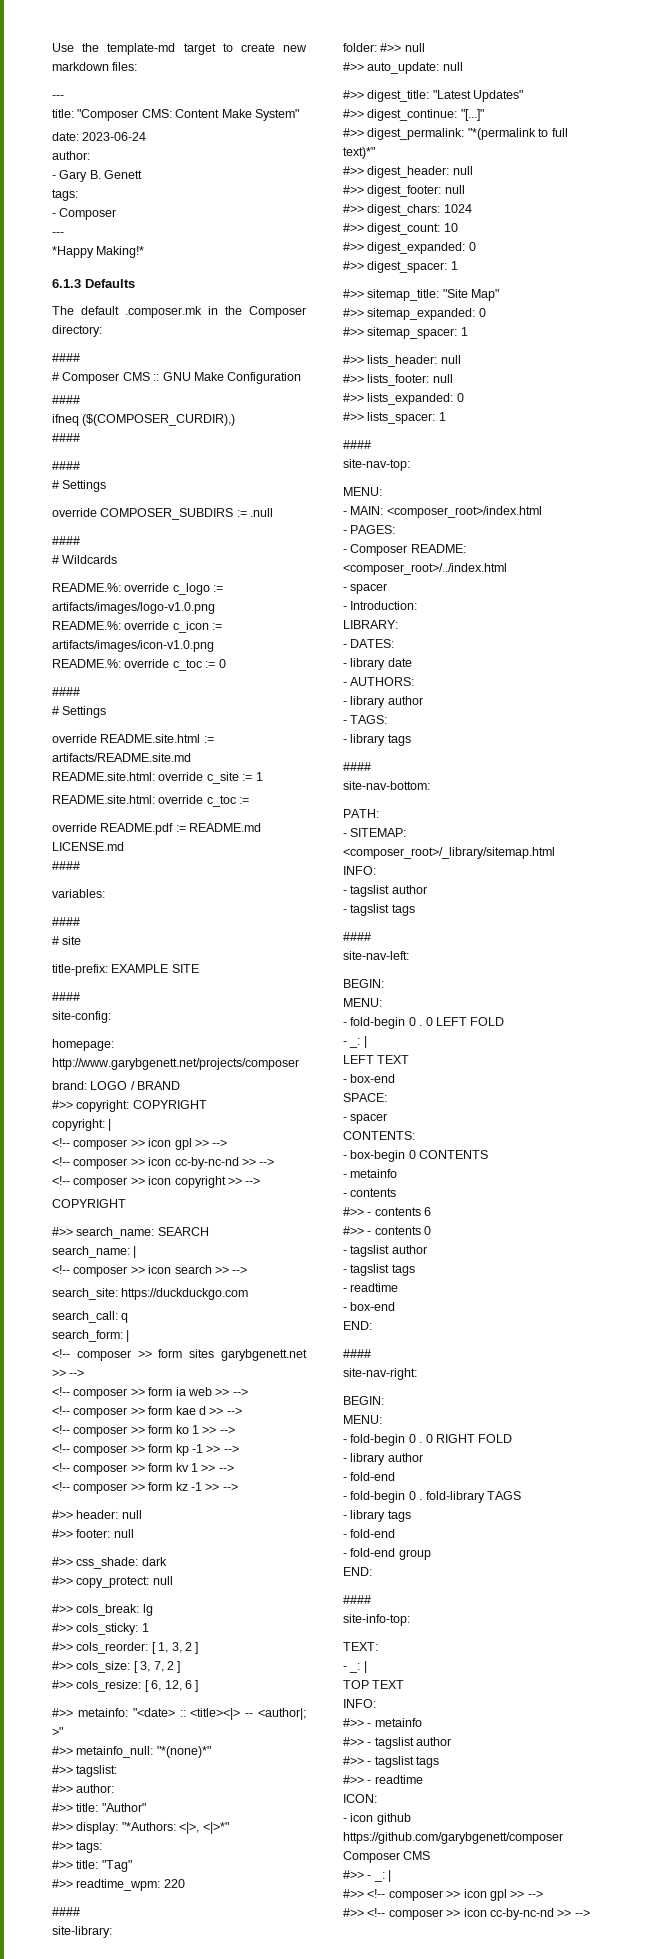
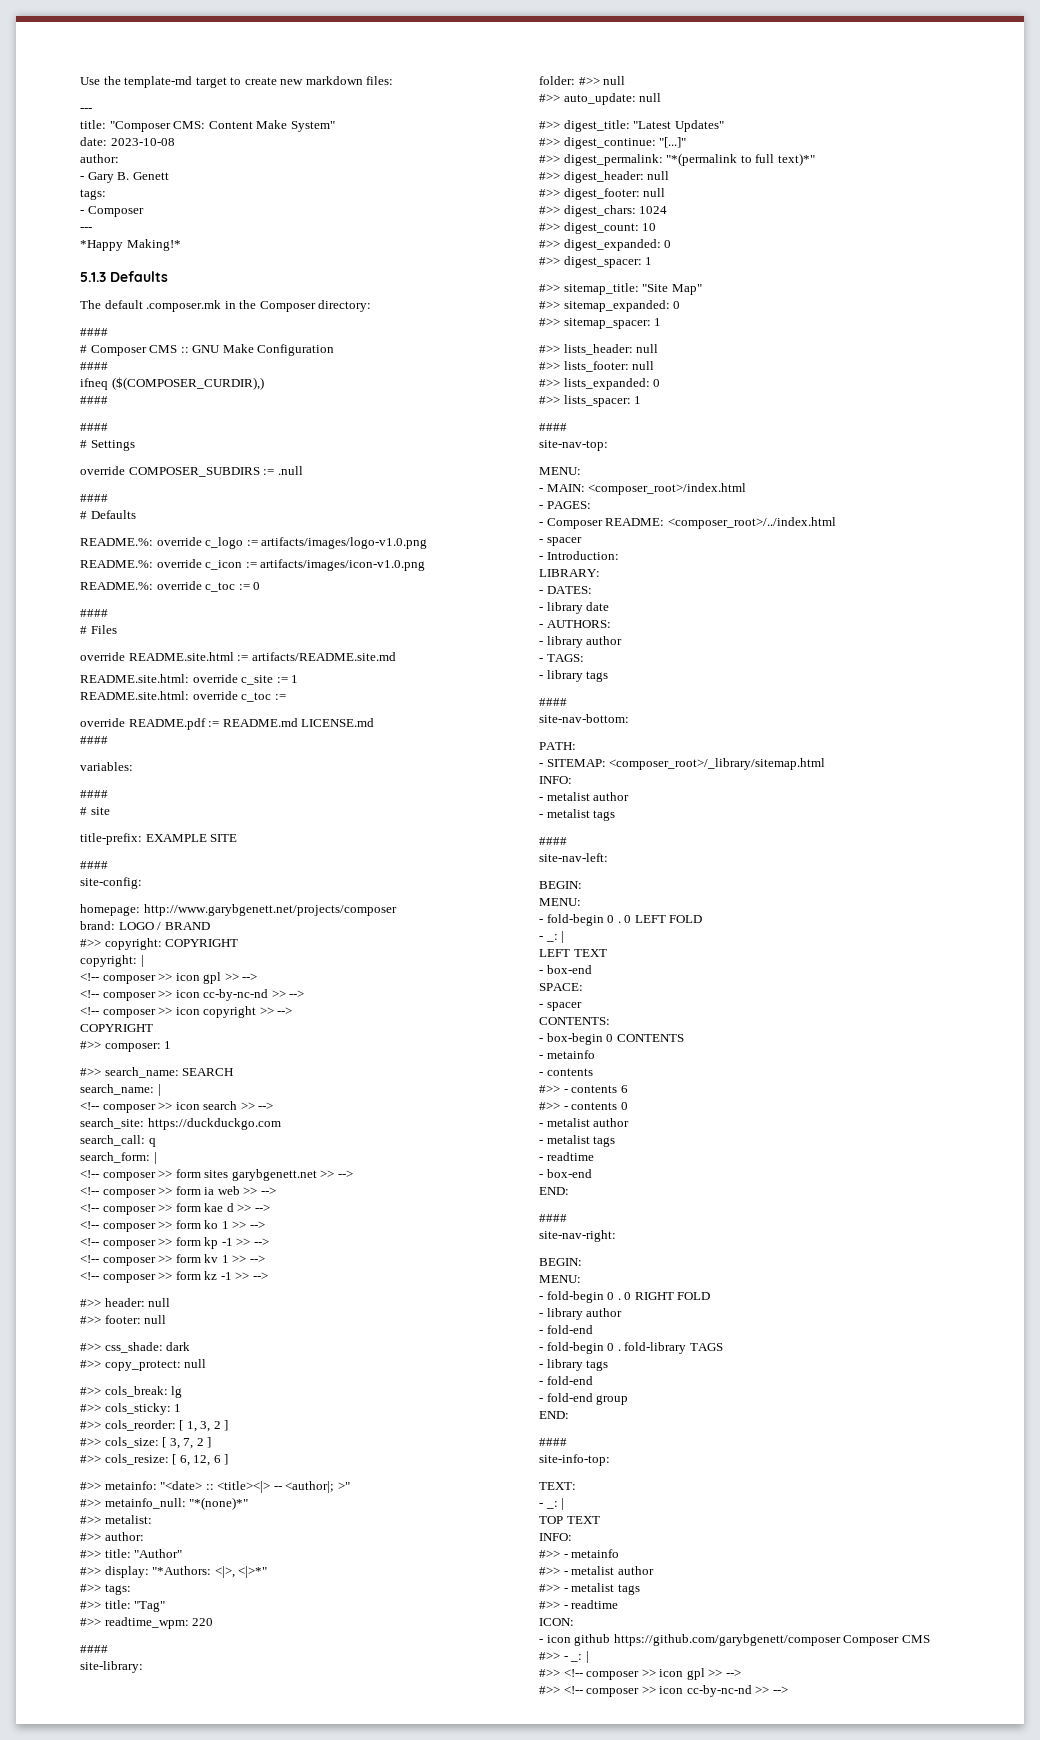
[82,132,147,141] 2023-06-24 -> [110,138,175,146] 2023-10-08
[52,279,81,288] 6.1.3 -> [80,272,106,282] 5.1.3
[62,555,118,564] Wildcards -> [90,510,136,519] Defaults
[62,706,107,718] Settings -> [90,625,117,634] Files
(126, 1203) none -> [80,1041,172,1052] // #>> composer: 1
[76,1765,118,1777] tagslist: -> [104,1515,152,1524] metalist:
[350,885,427,897] [343,904,390,916] tagslist author // - tagslist -> [546,792,630,801] [539,809,590,818] metalist author // - metalist
[350,1245,427,1257] [343,1264,390,1276] tagslist author // - tagslist -> [546,1118,630,1127] [539,1135,590,1144] metalist author // - metalist
[374,1737,414,1749] tagslist -> [571,1566,615,1575] metalist
[374,1756,414,1768] tagslist -> [571,1583,615,1592] metalist

